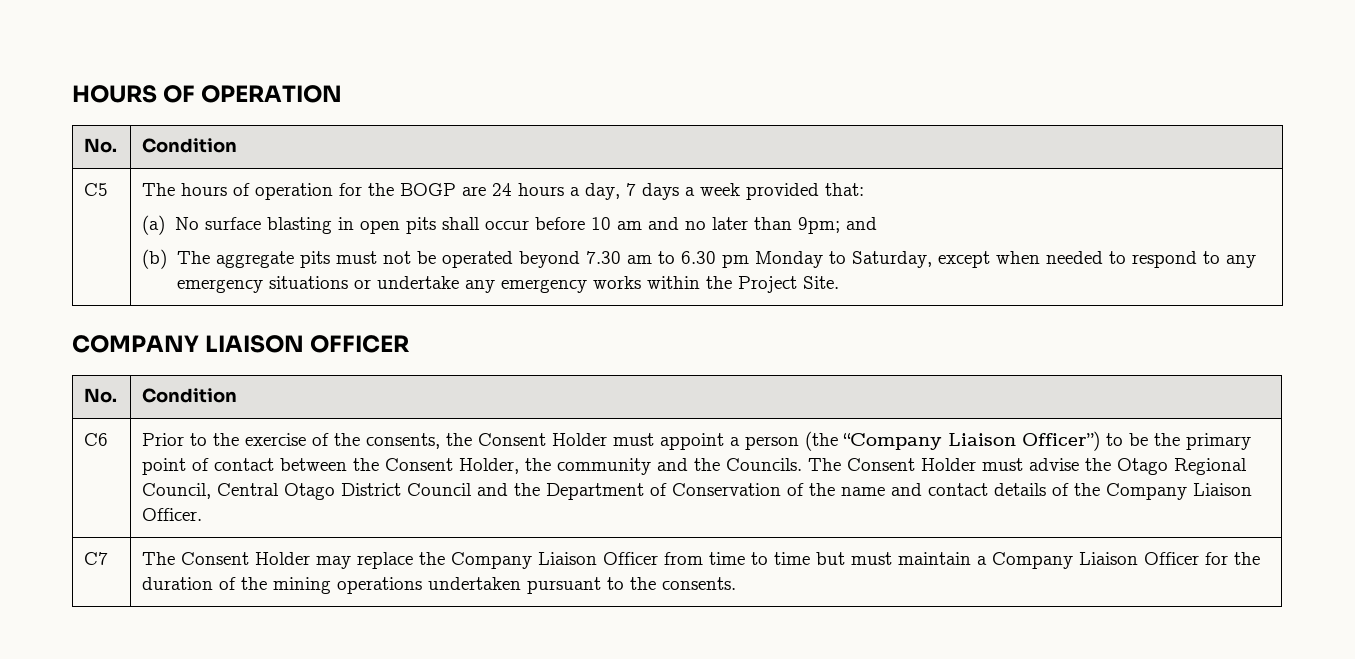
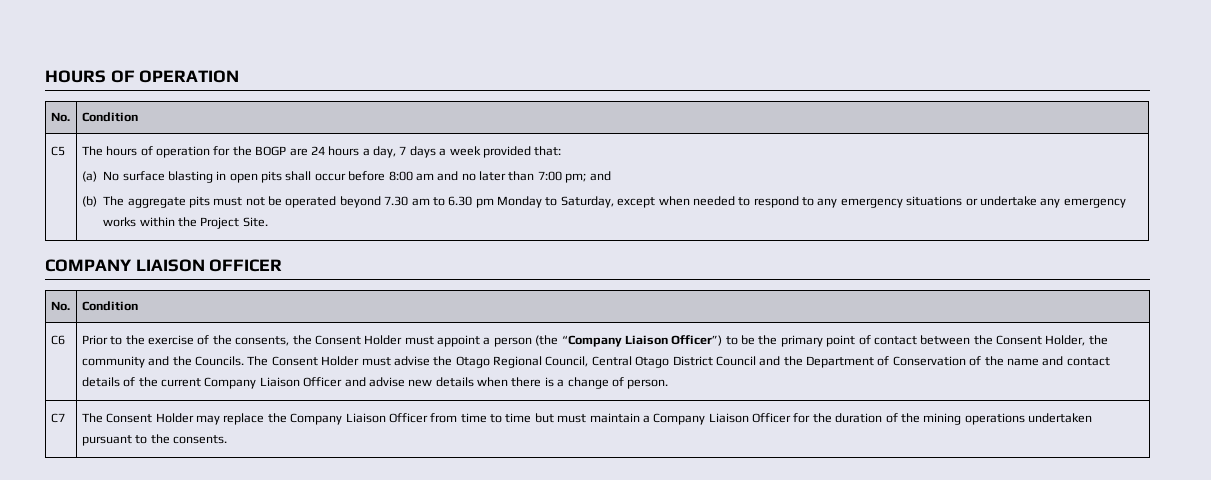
[590,217,611,230] 10 -> [388,171,413,181] 8:00
[797,217,840,234] 9pm; -> [537,171,587,183] 7:00 pm;
[1106,483,1253,500] [142,508,203,521] Company Liaison Officer. -> [161,377,669,389] current Company Liaison Officer and advise new details when there is a change of person.

